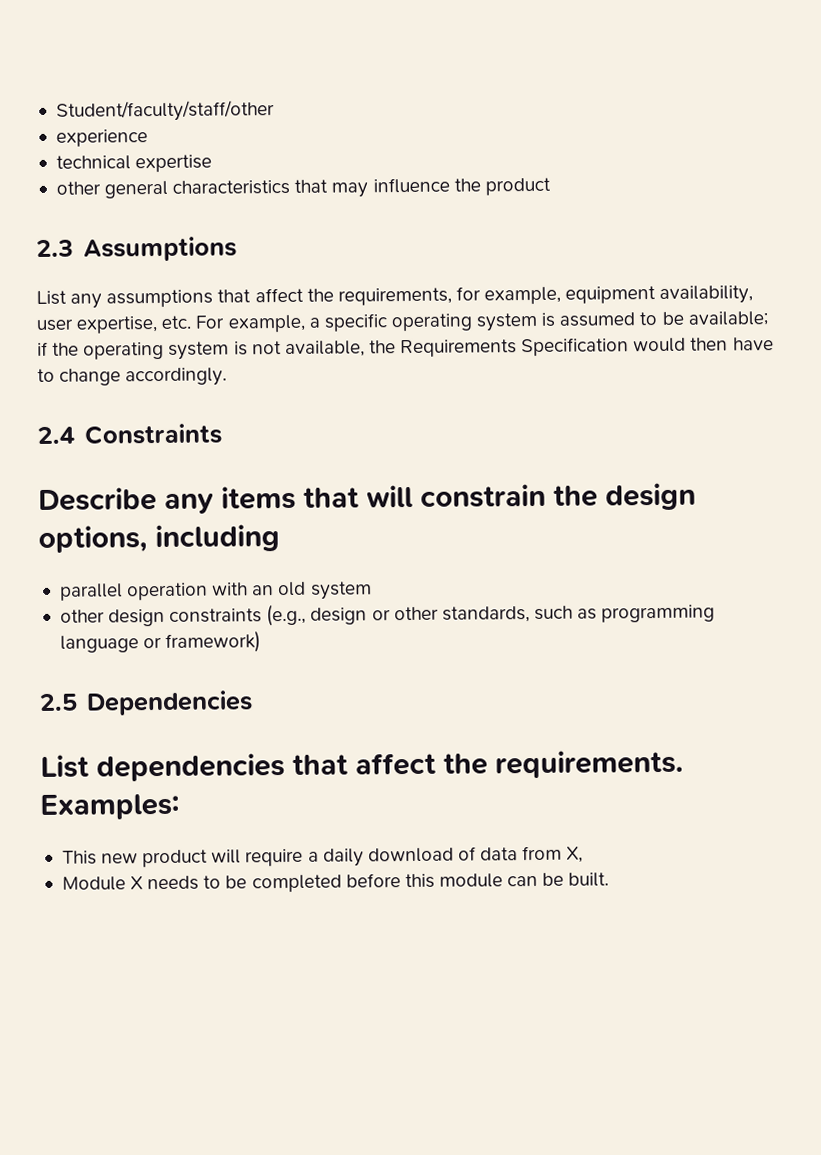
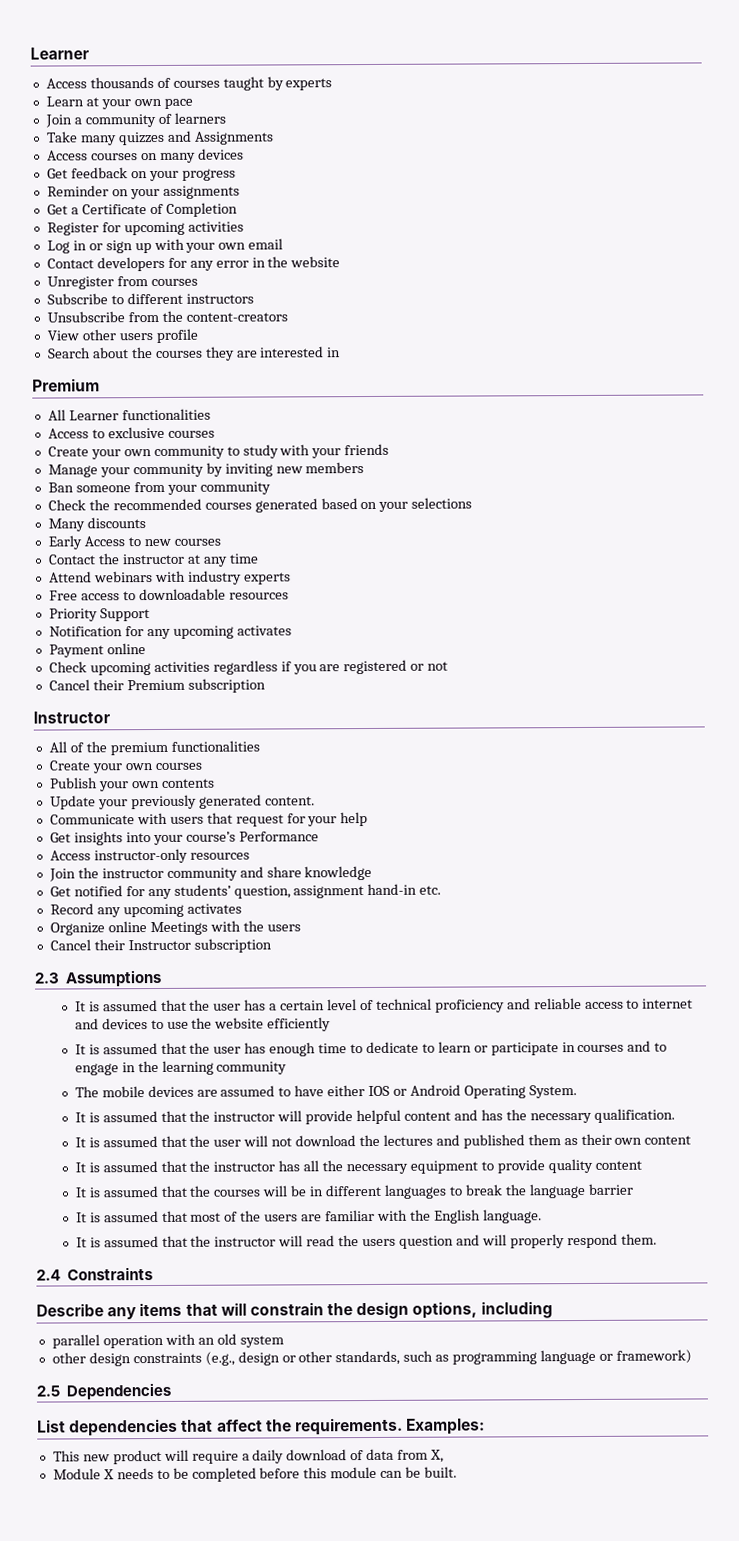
[55,100,275,122] [55,129,148,147] [55,154,213,173] [55,177,551,199] [36,236,237,262] [36,285,754,309] [36,311,768,334] [37,337,774,360] [37,367,228,387] Student/faculty/staff/other // experience // technical expertise // other general characteristics that may influence the product // 2.3 Assumptions // List any assumptions that affect the requirements, for example, equipment availability, user expertise, etc. For example, a specific operating system is assumed to be available; if the operating system is not available, the Requirements Specification would then have to change accordingly. -> [30,47,90,60] [45,76,333,91] [45,96,193,110] [44,112,226,128] [45,130,274,146] [46,148,244,163] [46,167,236,182] [46,185,240,200] [46,202,238,217] [46,221,244,236] [46,238,284,254] [46,256,341,272] [46,276,198,290] [46,292,254,305] [46,310,288,323] [46,328,198,344] [47,346,342,361] [32,378,100,392] [47,408,211,421] [47,426,215,439] [47,443,390,460] [47,462,365,478] [47,481,271,495] [47,497,473,513] [47,517,146,532] [47,535,221,550] [47,553,259,567] [48,570,291,585] [48,588,289,601] [48,608,150,622] [48,625,292,640] [48,643,146,658] [48,659,449,676] [48,678,266,693] [33,711,111,724] [48,740,260,756] [48,760,202,774] [49,777,215,792] [49,794,315,810] [49,812,369,827] [49,831,319,846] [49,848,250,864] [48,865,373,882] [49,883,442,900] [49,903,242,918] [49,920,301,936] [49,938,272,953] [34,969,163,987] [74,998,694,1013] [74,1017,332,1032] [74,1040,668,1057] [74,1060,288,1076] [74,1084,577,1099] [74,1108,675,1125] [74,1133,692,1149] [74,1158,642,1175] [74,1183,634,1199] [75,1209,542,1224] [75,1233,657,1249] Learner // Access thousands of courses taught by experts // Learn at your own pace // Join a community of learners // Take many quizzes and Assignments // Access courses on many devices // Get feedback on your progress // Reminder on your assignments // Get a Certificate of Completion // Register for upcoming activities // Log in or sign up with your own email // Contact developers for any error in the website // Unregister from courses // Subscribe to different instructors // Unsubscribe from the content-creators // View other users profile // Search about the courses they are interested in // Premium // All Learner functionalities // Access to exclusive courses // Create your own community to study with your friends // Manage your community by inviting new members // Ban someone from your community // Check the recommended courses generated based on your selections // Many discounts // Early Access to new courses // Contact the instructor at any time // Attend webinars with industry experts // Free access to downloadable resources // Priority Support // Notification for any upcoming activates // Payment online // Check upcoming activities regardless if you are registered or not // Cancel their Premium subscription // Instructor // All of the premium functionalities // Create your own courses // Publish your own contents // Update your previously generated content. // Communicate with users that request for your help // Get insights into your course’s Performance // Access instructor-only resources // Join the instructor community and share knowledge // Get notified for any students’ question, assignment hand-in etc. // Record any upcoming activates // Organize online Meetings with the users // Cancel their Instructor subscription // 2.3 Assumptions // It is assumed that the user has a certain level of technical proficiency and reliable access to internet and devices to use the website efficiently // It is assumed that the user has enough time to dedicate to learn or participate in courses and to engage in the learning community // The mobile devices are assumed to have either IOS or Android Operating System. // It is assumed that the instructor will provide helpful content and has the necessary qualification. // It is assumed that the user will not download the lectures and published them as their own content // It is assumed that the instructor has all the necessary equipment to provide quality content // It is assumed that the courses will be in different languages to break the language barrier // It is assumed that most of the users are familiar with the English language. // It is assumed that the instructor will read the users question and will properly respond them.

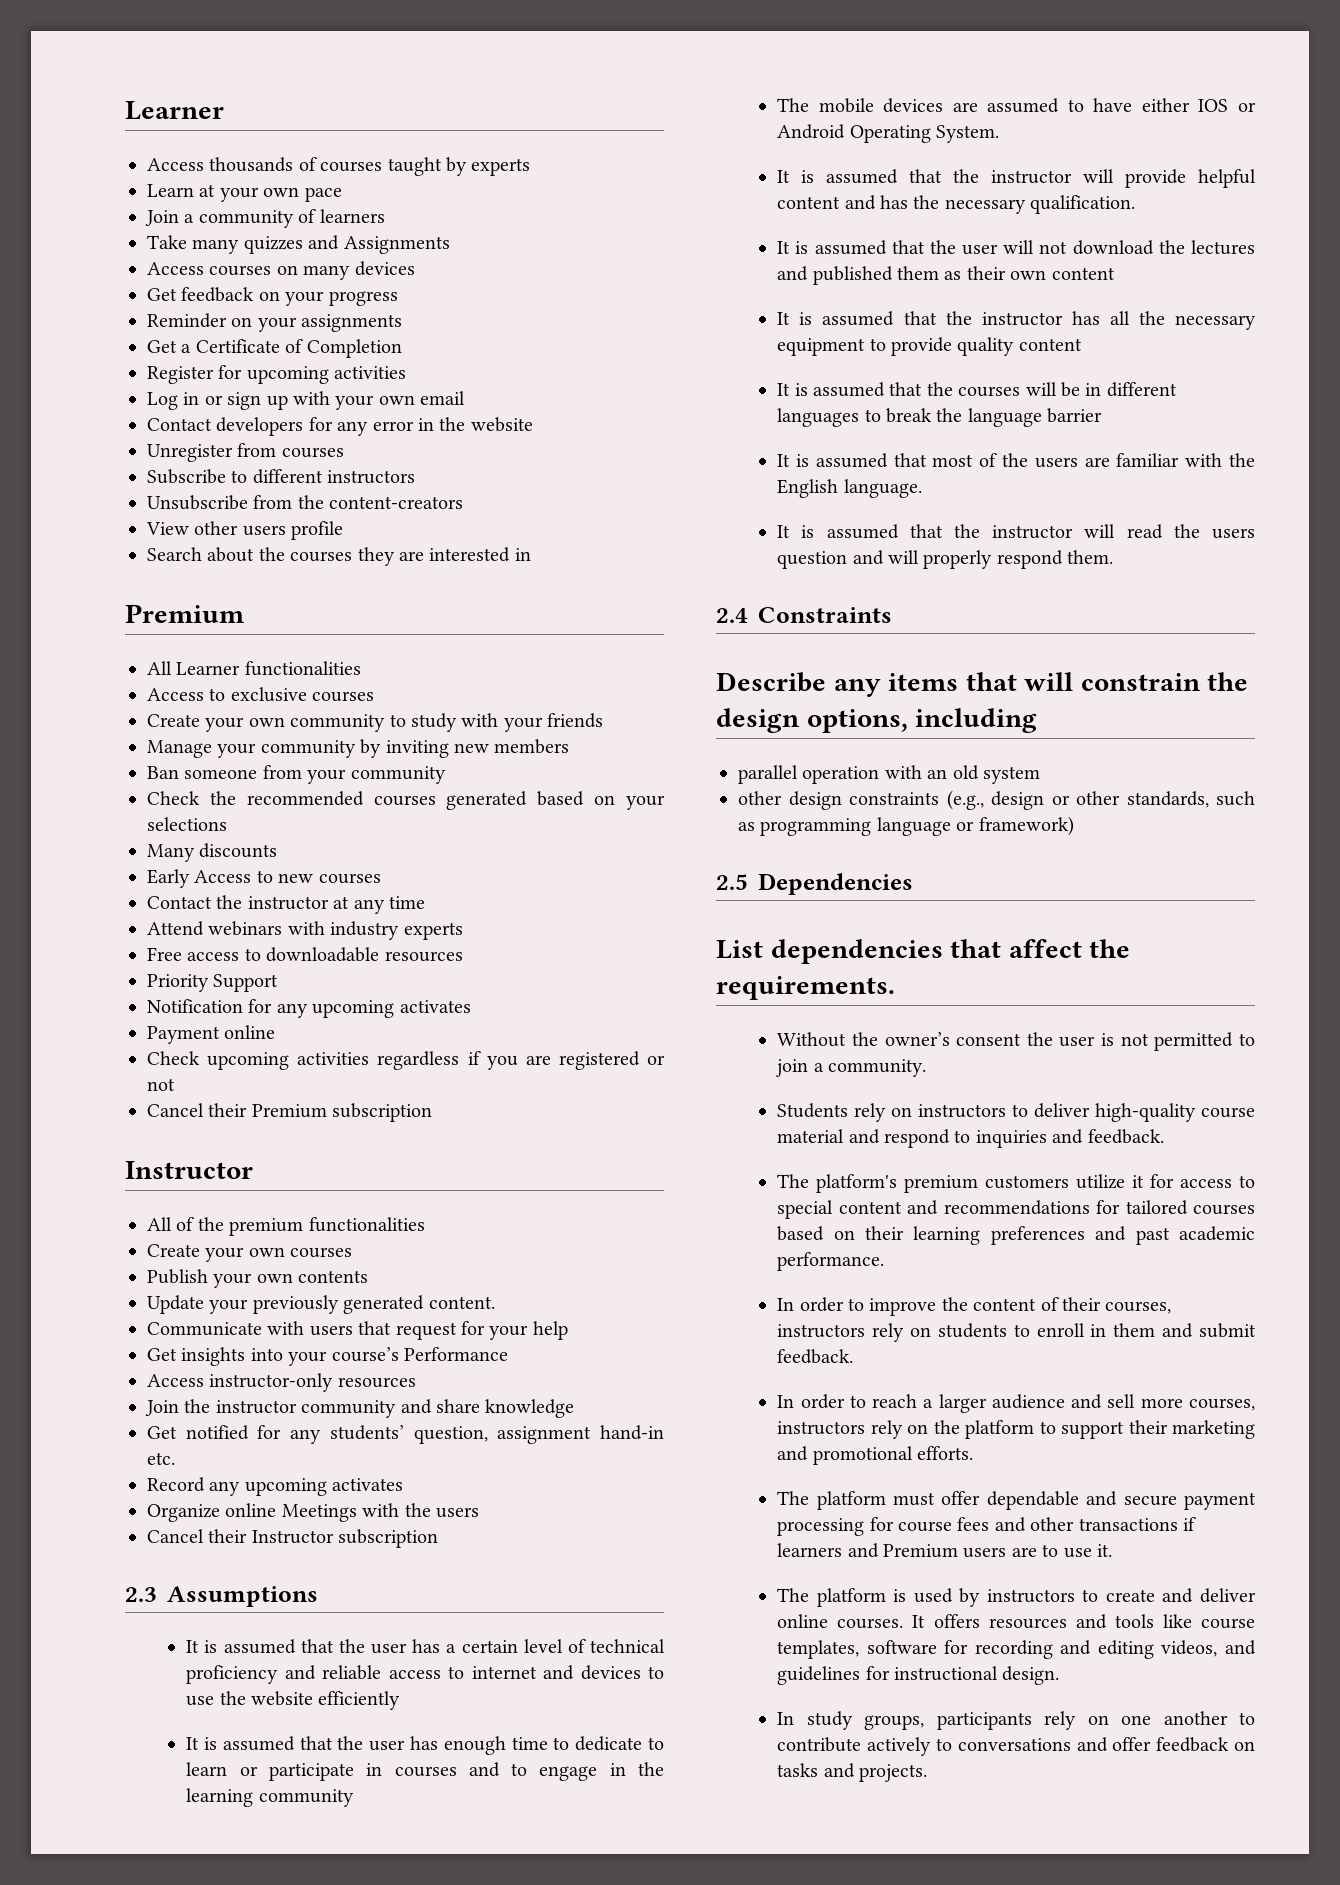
[406,1418,486,1435] [52,1448,445,1465] [52,1466,458,1482] Examples: // This new product will require a daily download of data from X, // Module X needs to be completed before this module can be built. -> [777,1032,1255,1051] [776,1059,927,1077] [777,1103,1255,1122] [777,1129,1164,1148] [777,1174,1255,1193] [777,1200,1255,1219] [777,1226,1255,1245] [777,1252,885,1271] [777,1297,1172,1316] [777,1323,1256,1342] [777,1349,854,1364] [777,1394,1255,1413] [777,1420,1255,1439] [777,1446,974,1465] [777,1491,1256,1510] [777,1517,1197,1536] [777,1543,1113,1558] [777,1588,1256,1607] [777,1614,1255,1629] [777,1640,1256,1659] [777,1666,1060,1685] [777,1711,1255,1730] [777,1737,1255,1756] [777,1763,928,1782] // Without the owner’s consent the user is not permitted to join a community. // Students rely on instructors to deliver high-quality course material and respond to inquiries and feedback. // The platform's premium customers utilize it for access to special content and recommendations for tailored courses based on their learning preferences and past academic performance. // In order to improve the content of their courses, instructors rely on students to enroll in them and submit feedback. // In order to reach a larger audience and sell more courses, instructors rely on the platform to support their marketing and promotional efforts. // The platform must offer dependable and secure payment processing for course fees and other transactions if learners and Premium users are to use it. // The platform is used by instructors to create and deliver online courses. It offers resources and tools like course templates, software for recording and editing videos, and guidelines for instructional design. // In study groups, participants rely on one another to contribute actively to conversations and offer feedback on tasks and projects.

